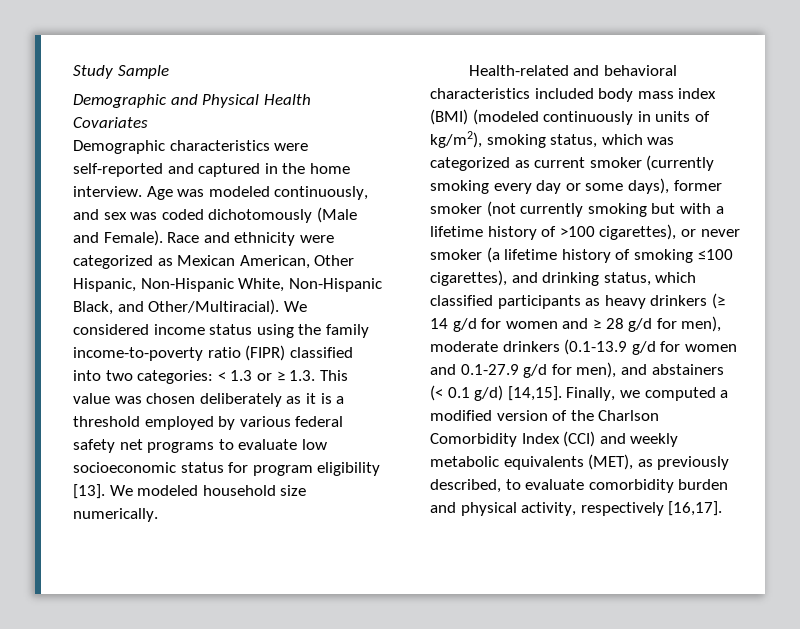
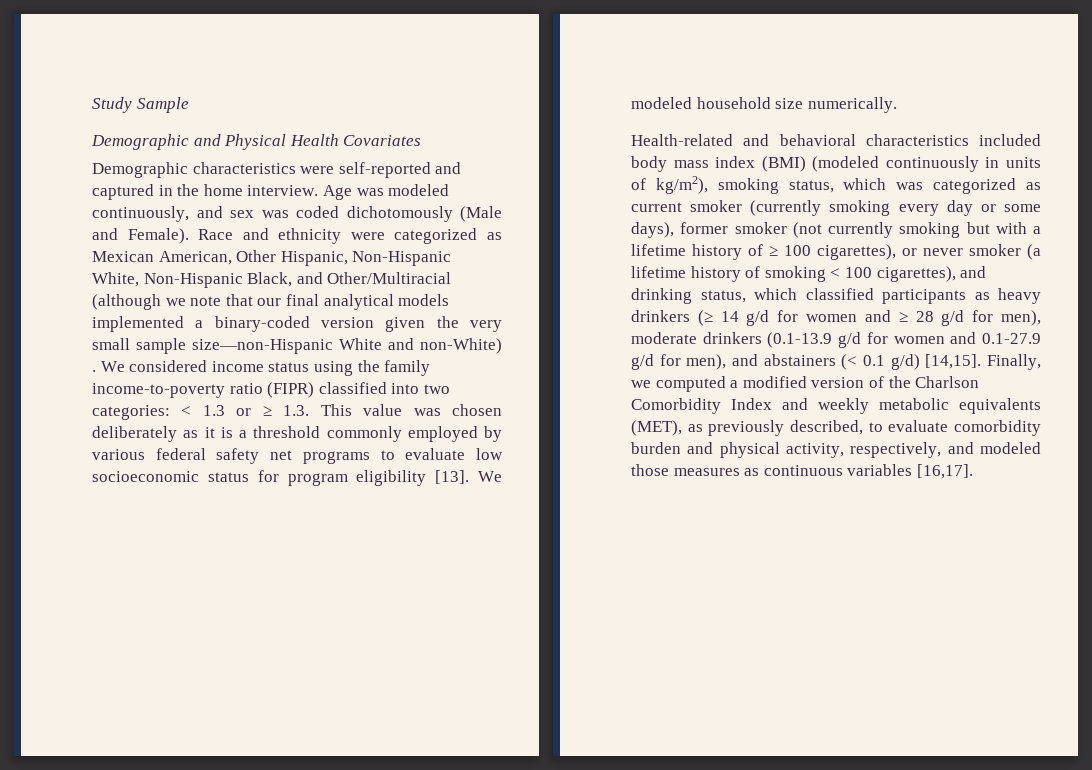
[148,299,280,315] Other/Multiracial). -> [327,272,452,284] [92,294,450,310] [92,316,502,332] [92,338,502,354] [92,370,96,372] Other/Multiracial (although we note that our final analytical models implemented a binary-coded version given the very small sample size—non-Hispanic White and non-White) .
(140, 421) none -> [326,426,402,442] commonly
[559,226,595,237] >100 -> [769,245,811,256] ≥ 100
[697,249,733,260] ≤100 -> [830,267,872,278] < 100
[563,431,596,447] (CCI) -> (772, 404) none
[580,502,664,516] respectively -> [850,442,1041,458] [631,464,913,476] respectively, and modeled those measures as continuous variables

